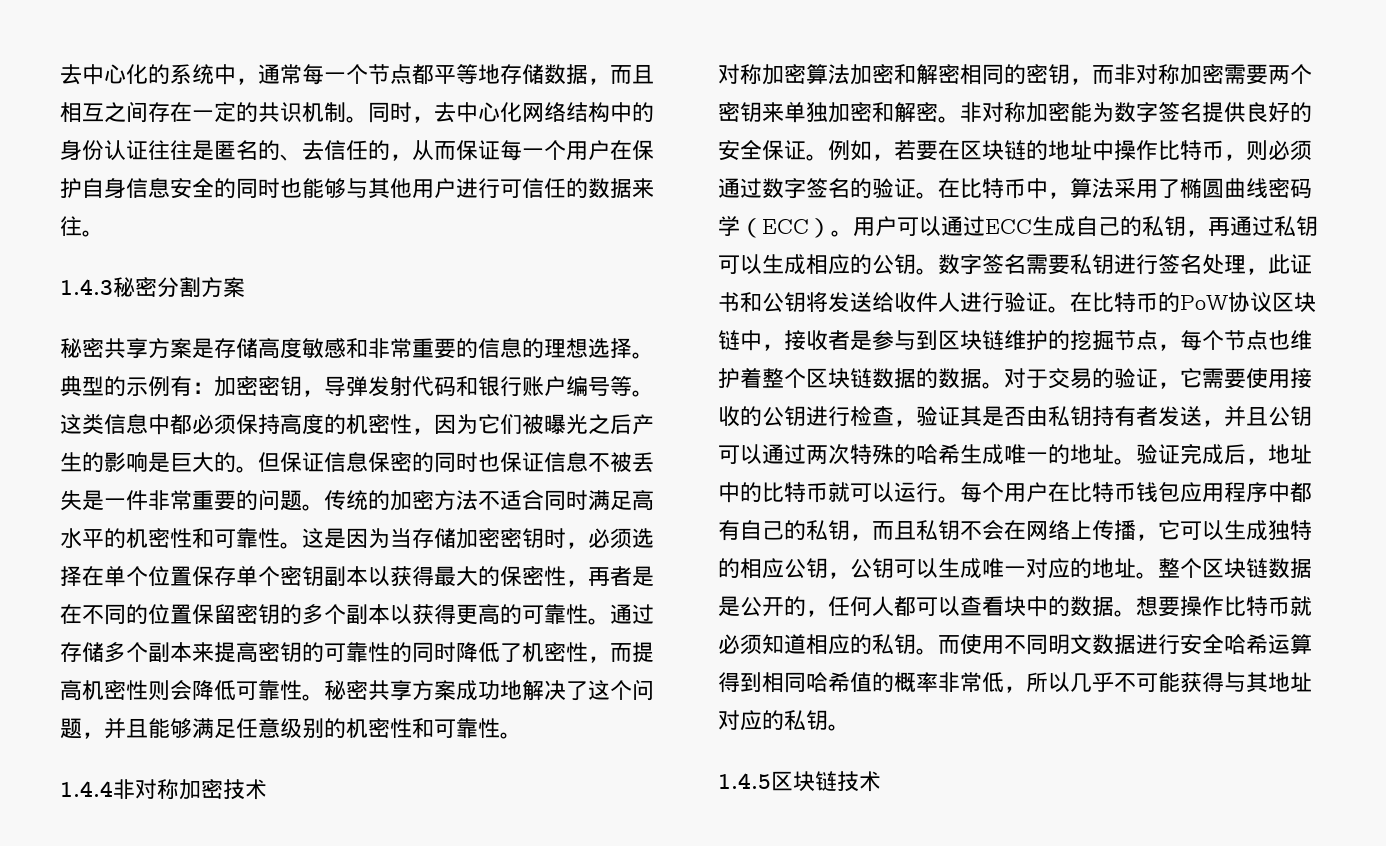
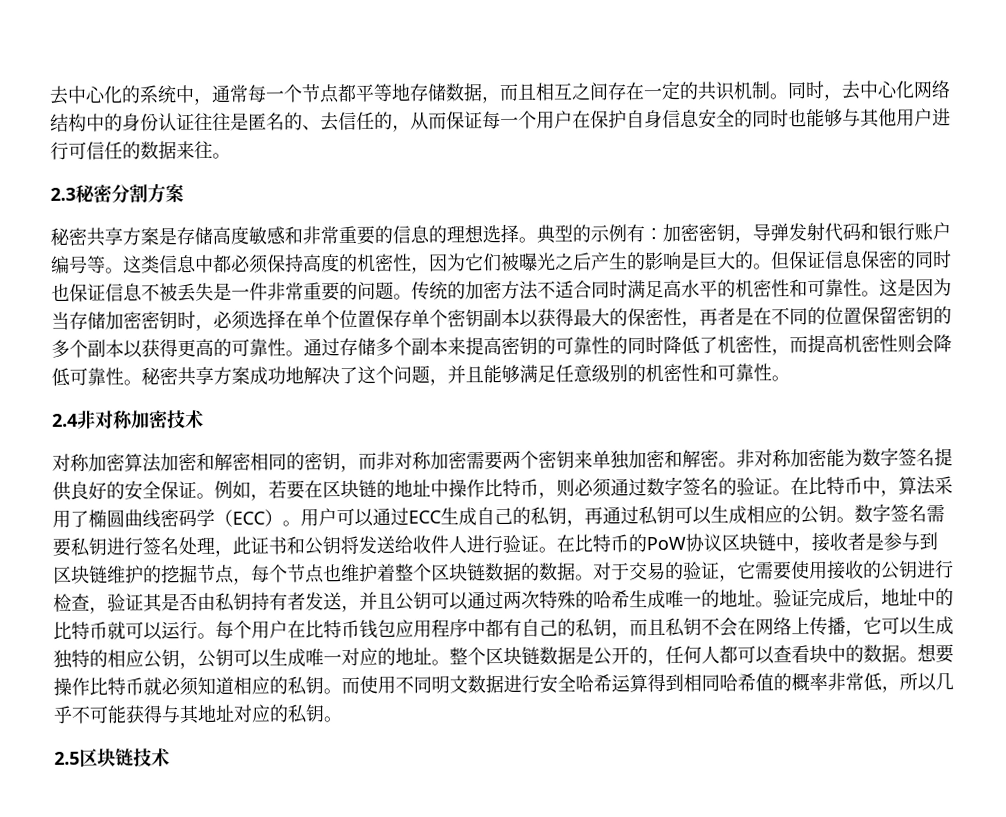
[60,279,113,295] 1.4.3 -> [50,187,76,201] 2.3
[60,781,113,797] 1.4.4 -> [52,413,78,427] 2.4
[718,773,771,789] 1.4.5 -> [54,751,80,765] 2.5

